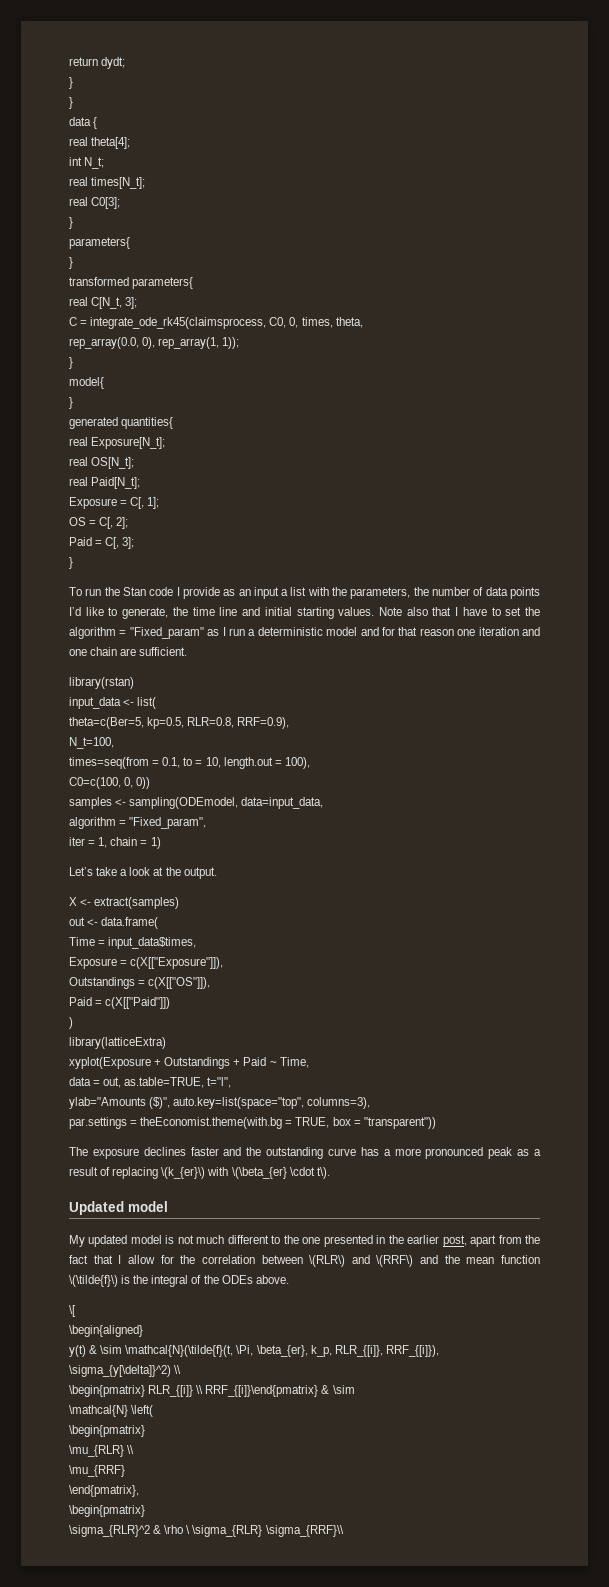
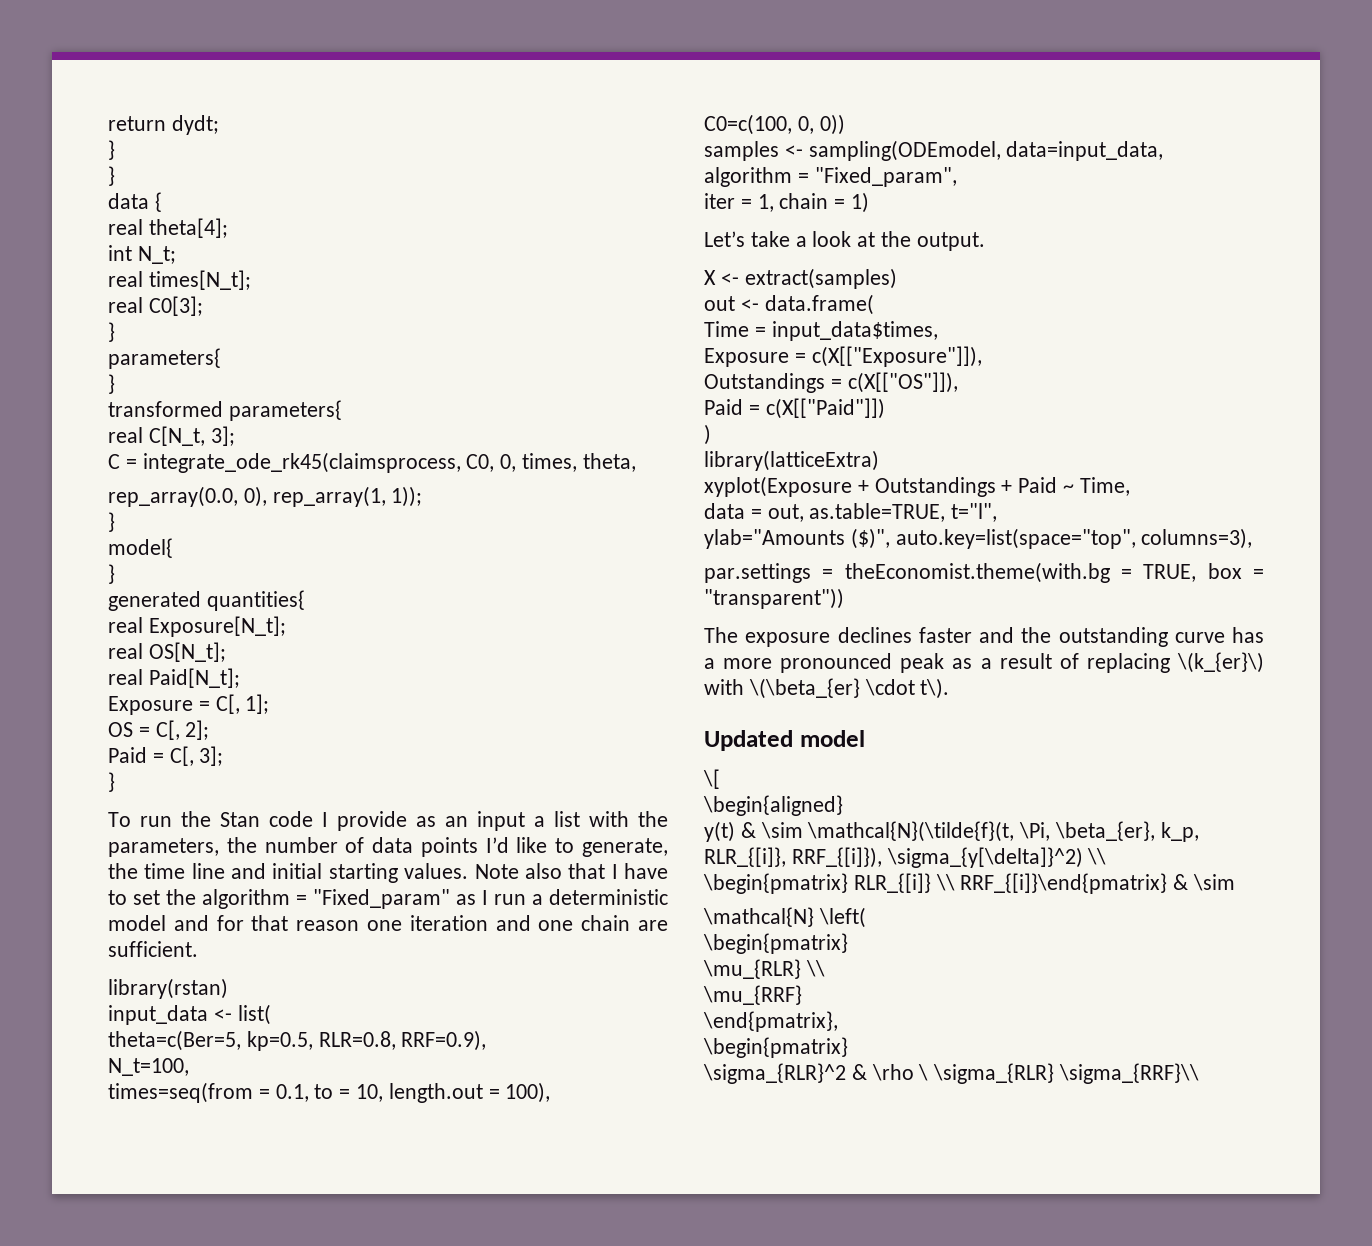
[69,1235,541,1247] [69,1255,541,1267] [69,1275,289,1287] // My updated model is not much different to the one presented in the earlier post, apart from the fact that I allow for the correlation between \(RLR\) and \(RRF\) and the mean function \(\tilde{f}\) is the integral of the ODEs above. -> (865, 738) none

